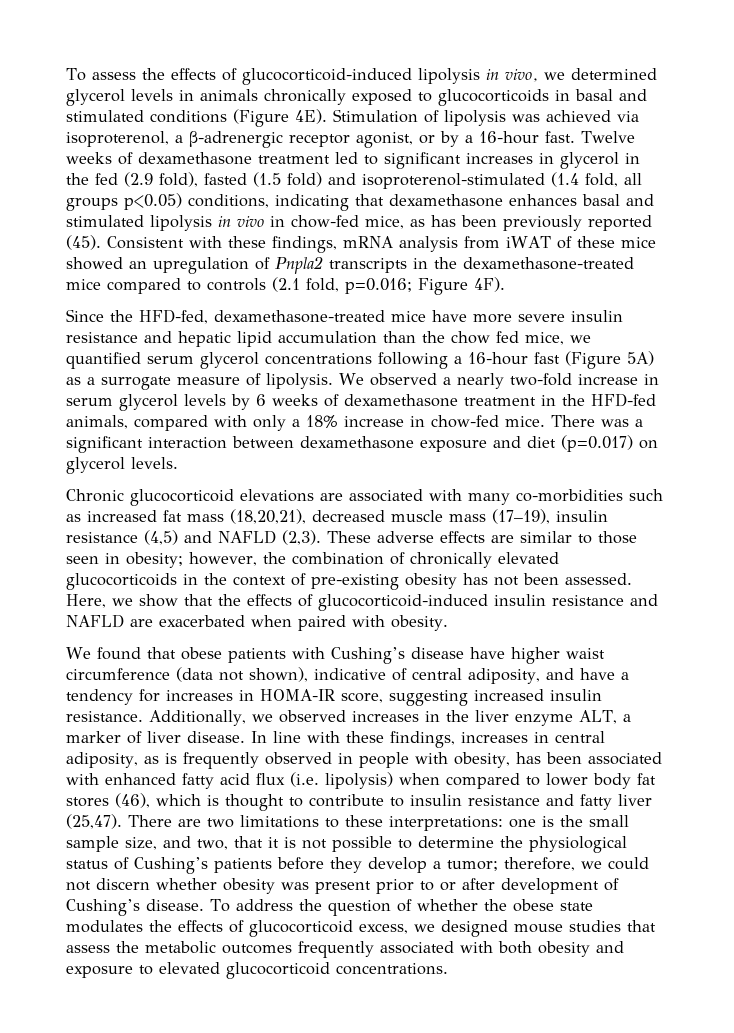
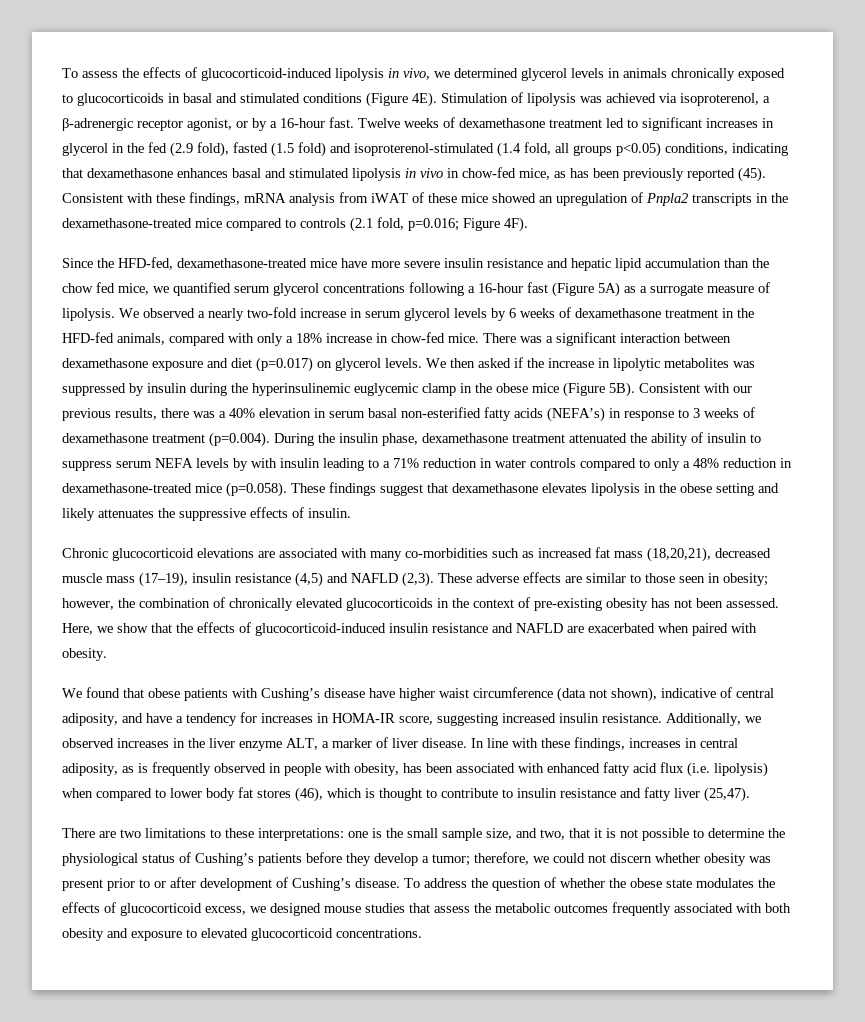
(178, 463) none -> [426,357,755,371] [62,382,752,397] [62,407,755,422] [62,432,761,447] [62,458,792,471] [62,482,779,497] [62,507,351,521] We then asked if the increase in lipolytic metabolites was suppressed by insulin during the hyperinsulinemic euglycemic clamp in the obese mice (Figure 5B). Consistent with our previous results, there was a 40% elevation in serum basal non-esterified fatty acids (NEFA’s) in response to 3 weeks of dexamethasone treatment (p=0.004). During the insulin phase, dexamethasone treatment attenuated the ability of insulin to suppress serum NEFA levels by with insulin leading to a 71% reduction in water controls compared to only a 48% reduction in dexamethasone-treated mice (p=0.058). These findings suggest that dexamethasone elevates lipolysis in the obese setting and likely attenuates the suppressive effects of insulin.
(122, 821) none -> (750, 794) //

